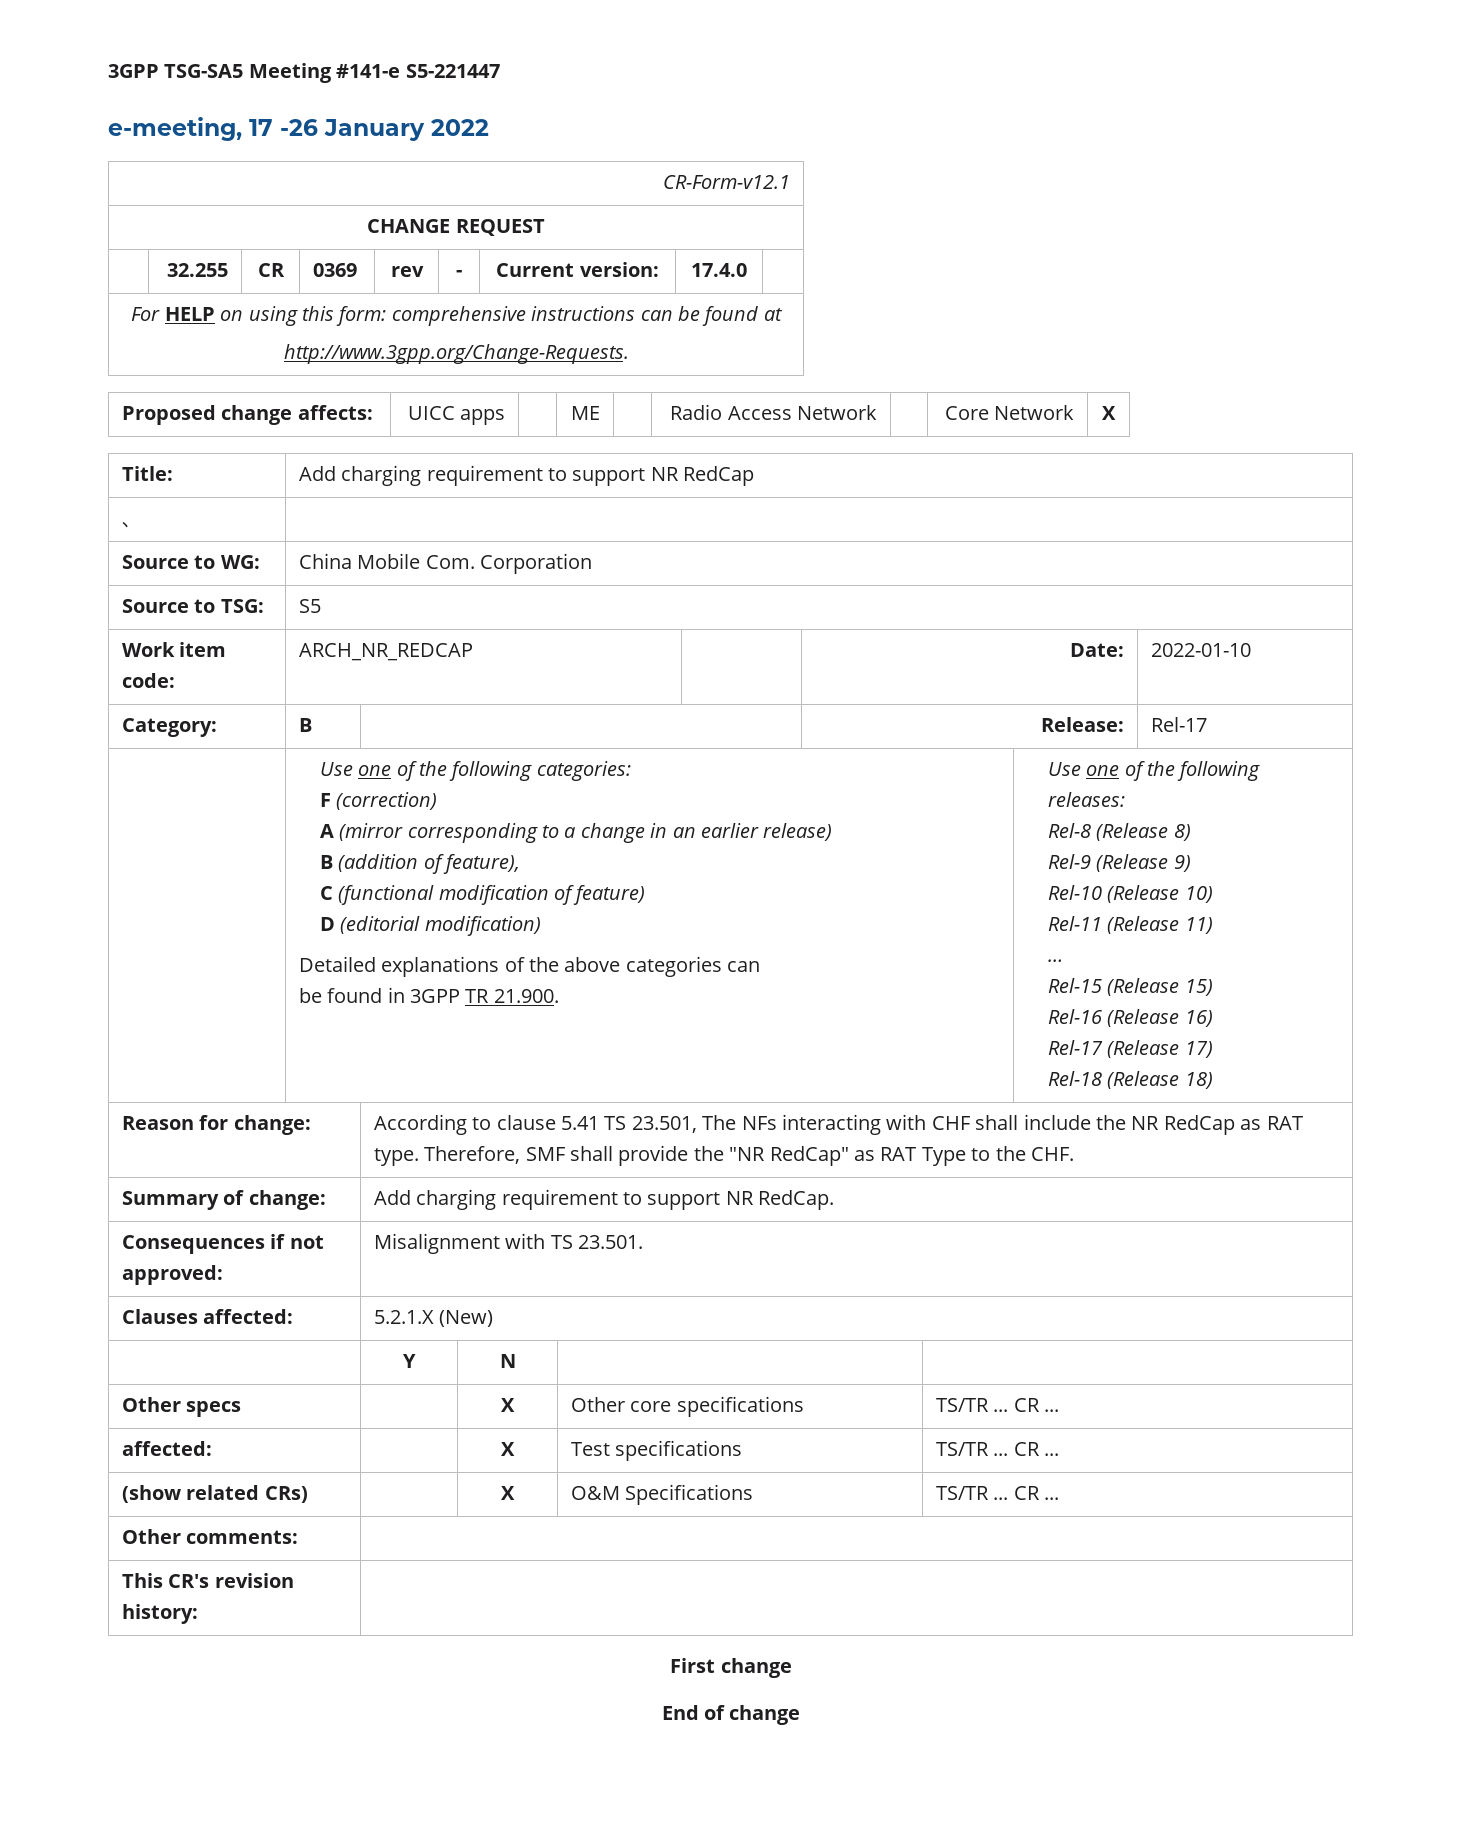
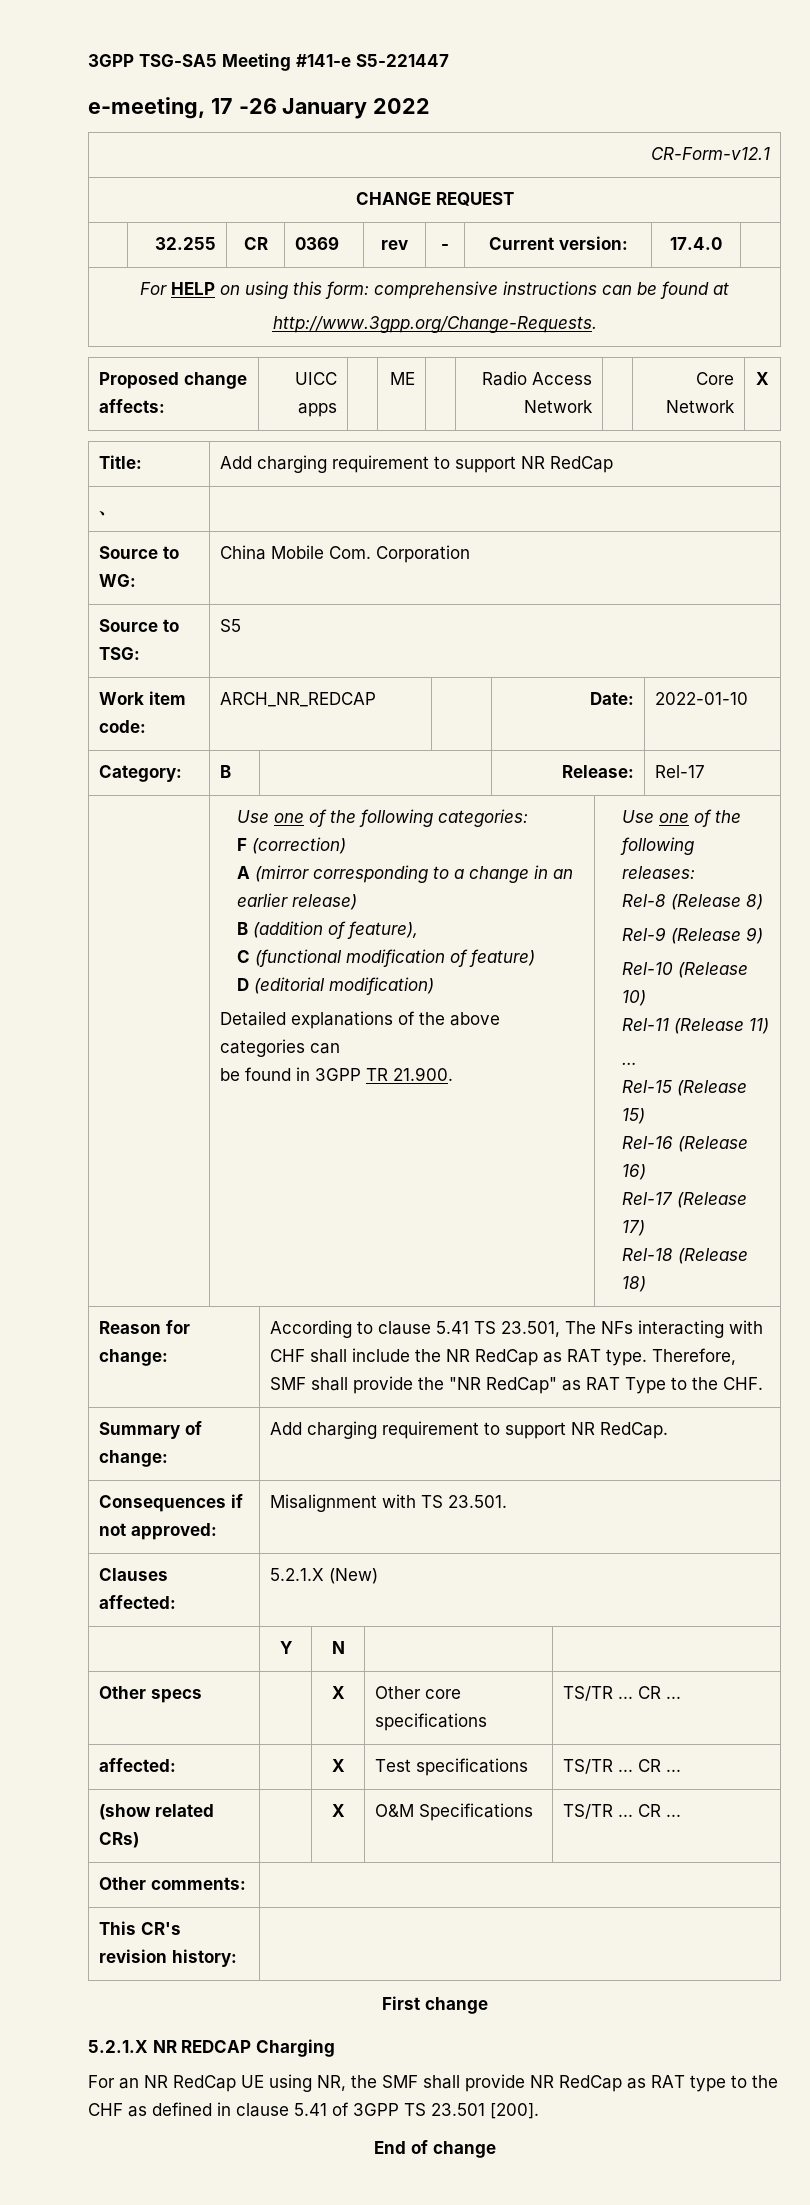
(792, 1668) none -> [88,2039,335,2057] [88,2074,778,2092] [88,2102,539,2119] // 5.2.1.X NR REDCAP Charging // For an NR RedCap UE using NR, the SMF shall provide NR RedCap as RAT type to the CHF as defined in clause 5.41 of 3GPP TS 23.501 [200].

